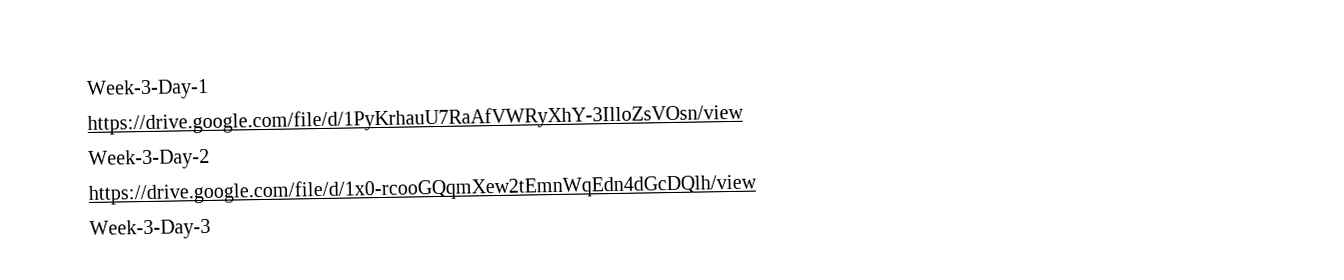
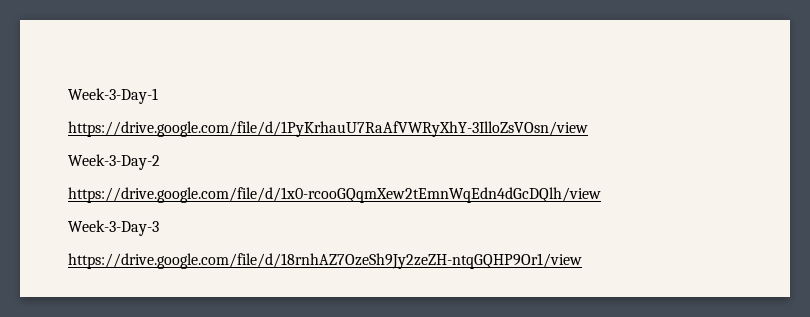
(211, 229) none -> [68,253,582,269] // https://drive.google.com/file/d/18rnhAZ7OzeSh9Jy2zeZH-ntqGQHP9Or1/view

